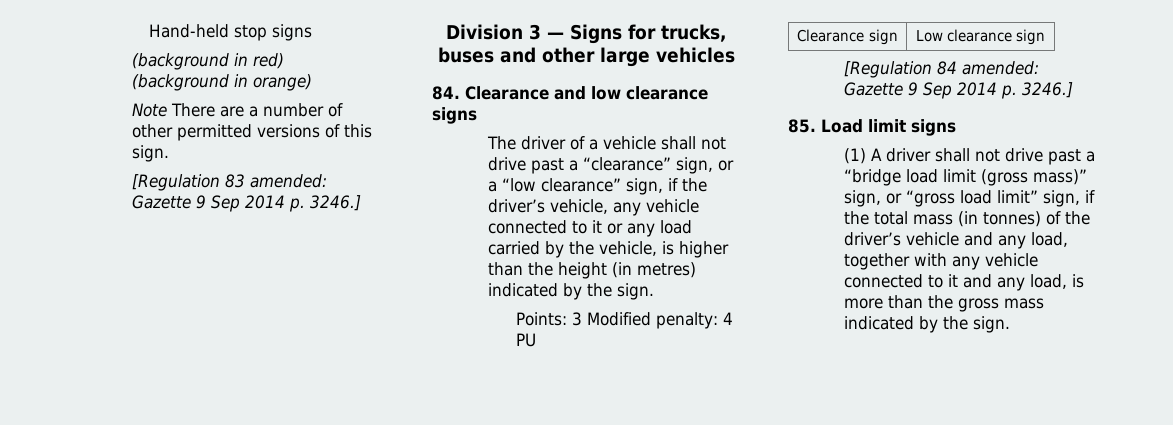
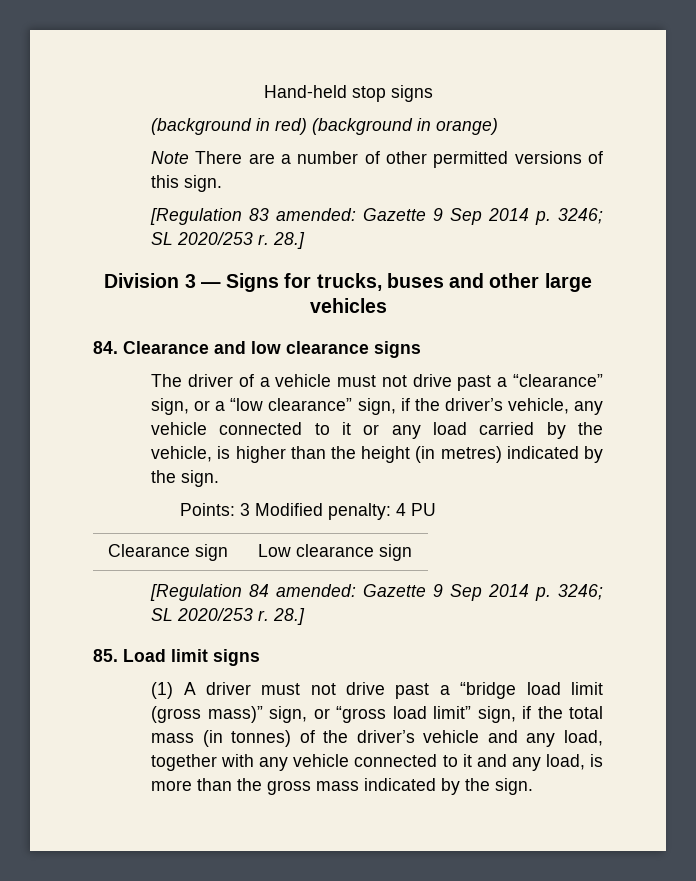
[310,195,362,211] 3246.] -> [558,208,604,224] [151,232,306,249] 3246; SL 2020/253 r. 28.]
[661,136,697,150] shall -> [337,375,377,387] must
[1022,82,1074,98] 3246.] -> [558,584,604,600] [151,608,306,625] 3246; SL 2020/253 r. 28.]
[935,148,971,162] shall -> [261,683,301,695] must

